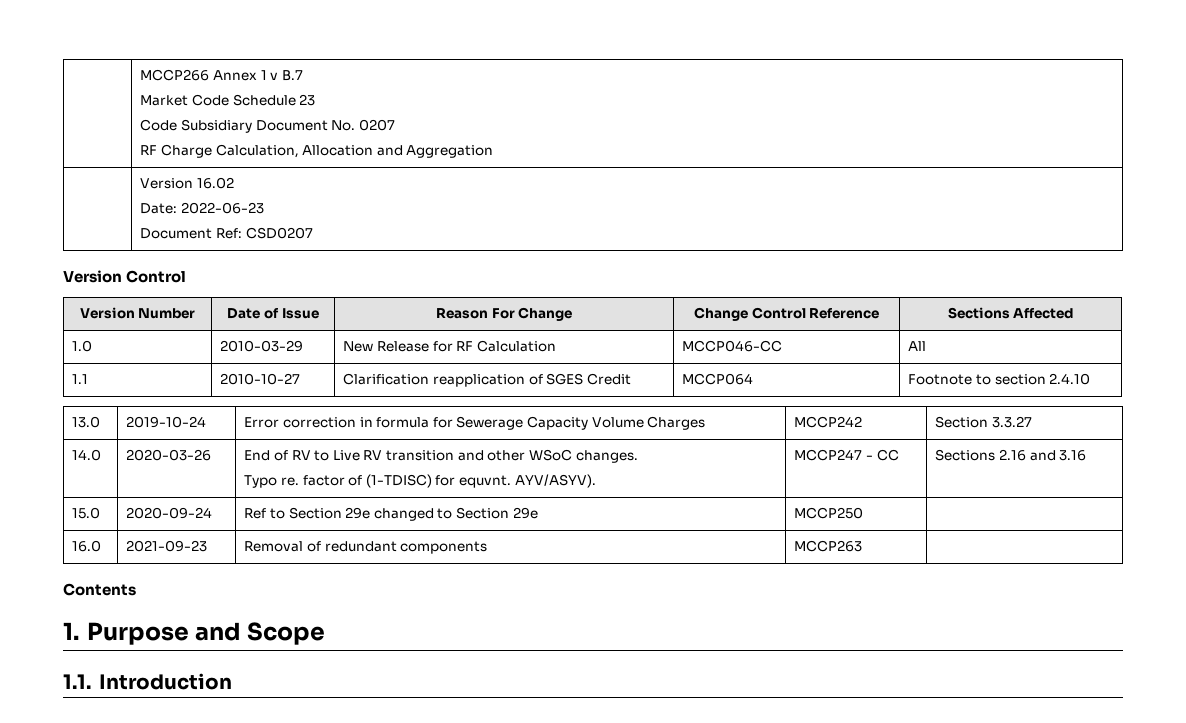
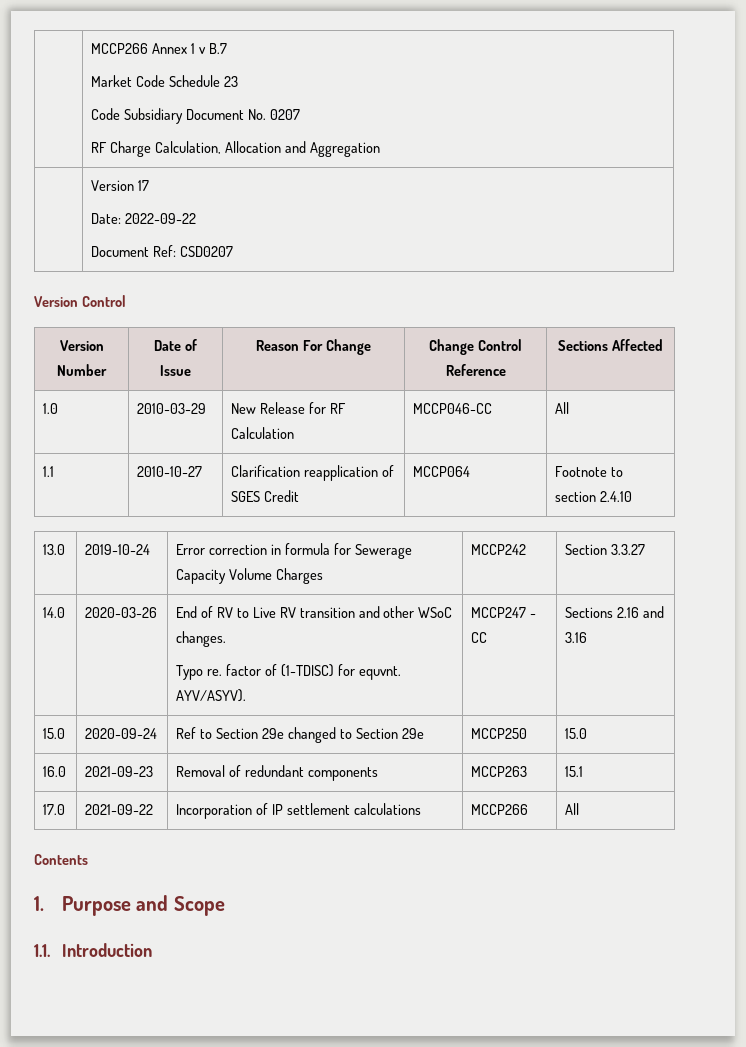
[196,177,234,189] 16.02 -> [138,180,150,191] 17
[180,202,264,214] 2022-06-23 -> [125,213,197,224] 2022-09-22
(864, 513) none -> [565,728,588,739] 15.0
(863, 546) none -> [565,766,584,777] [43,804,66,815] [85,804,154,815] [176,803,421,819] [471,804,529,815] [565,803,580,815] 15.1 // 17.0 | 2021-09-22 | Incorporation of IP settlement calculations | MCCP266 | All

